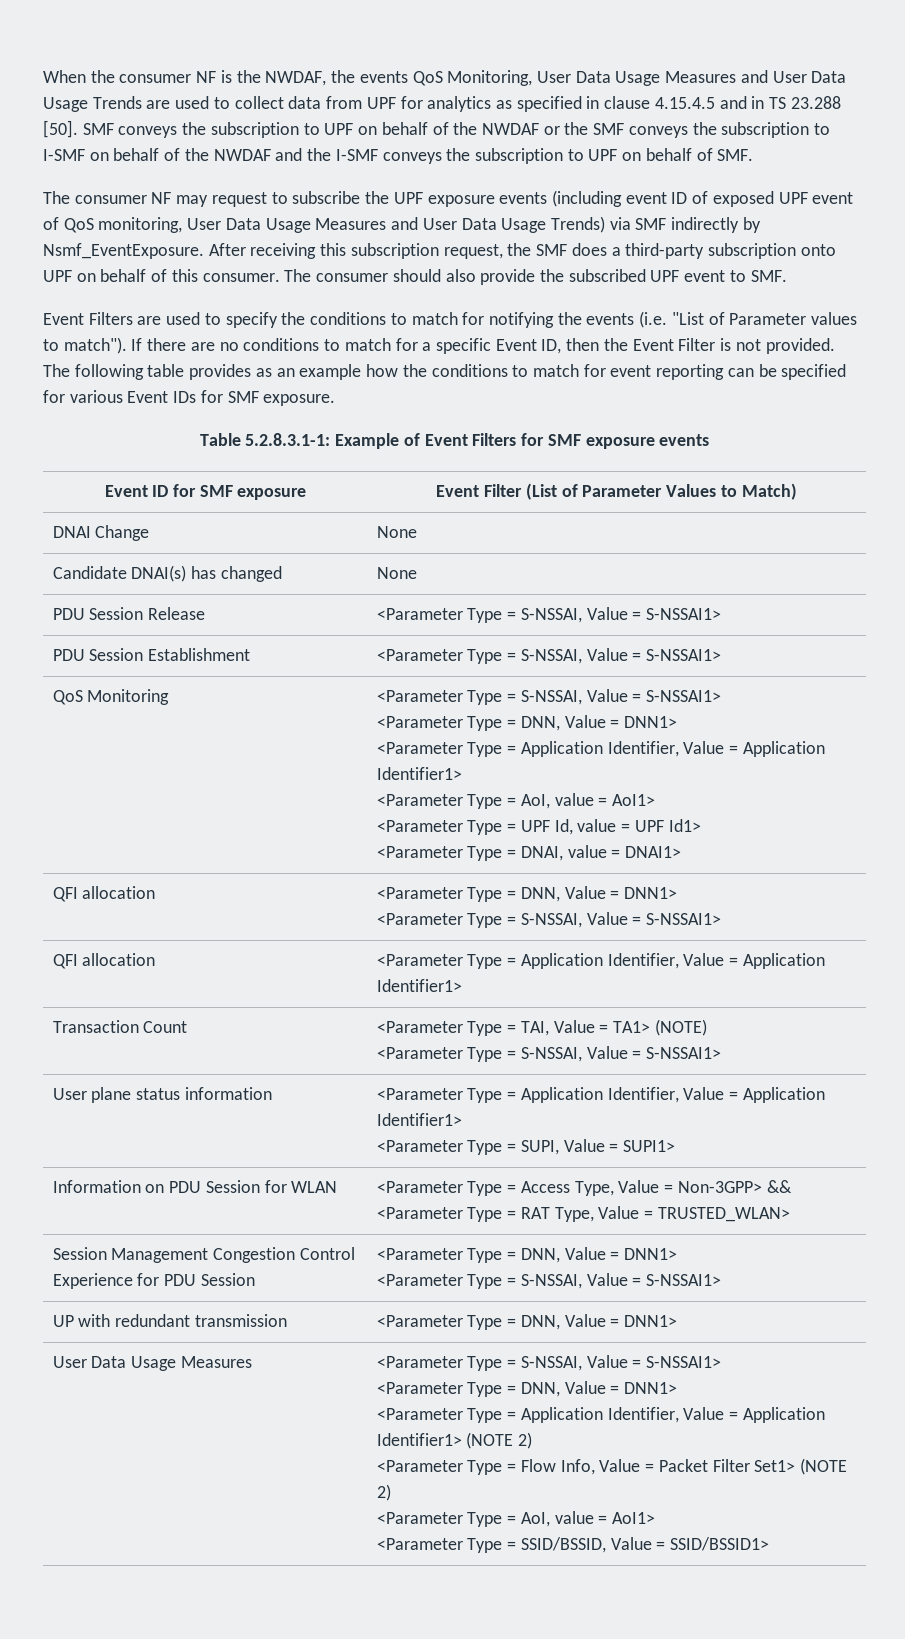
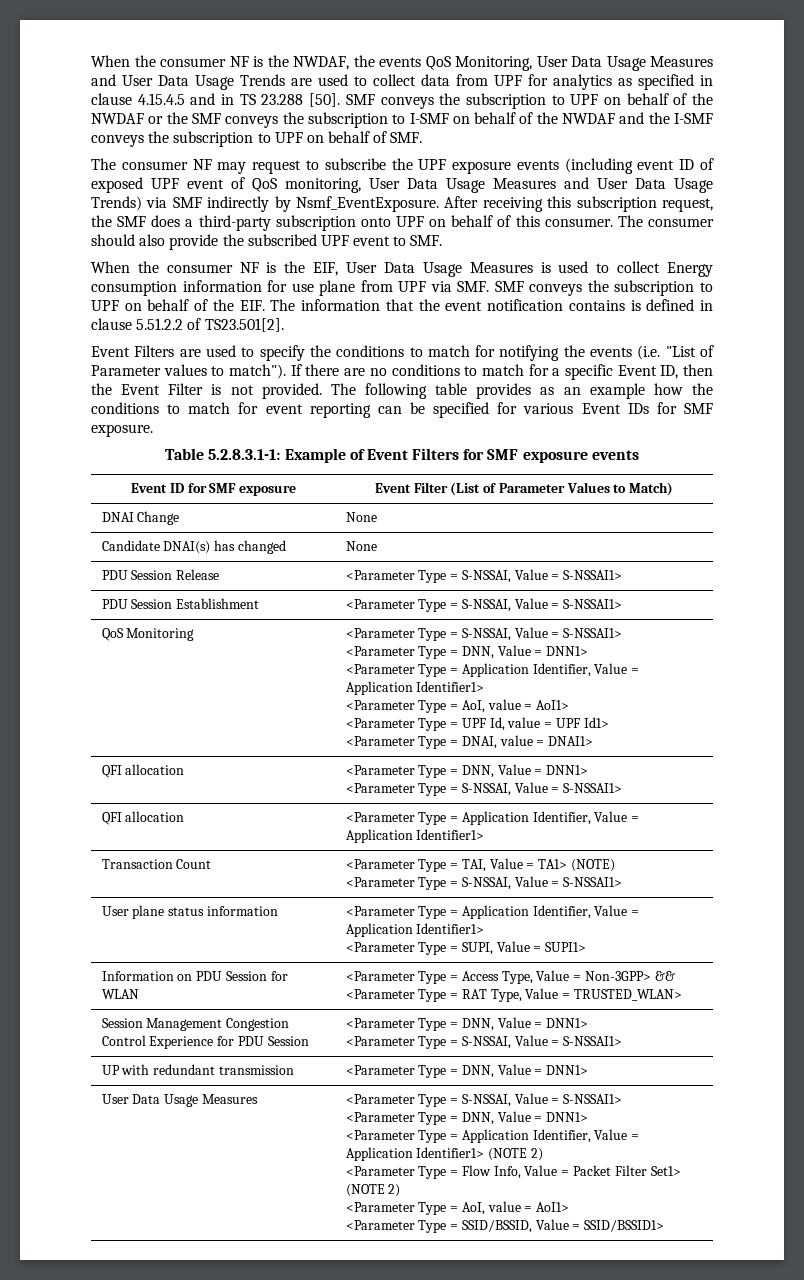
(787, 276) none -> [91,261,714,277] [91,280,714,296] [91,299,714,311] [91,318,284,332] // When the consumer NF is the EIF, User Data Usage Measures is used to collect Energy consumption information for use plane from UPF via SMF. SMF conveys the subscription to UPF on behalf of the EIF. The information that the event notification contains is defined in clause 5.51.2.2 of TS23.501[2].

